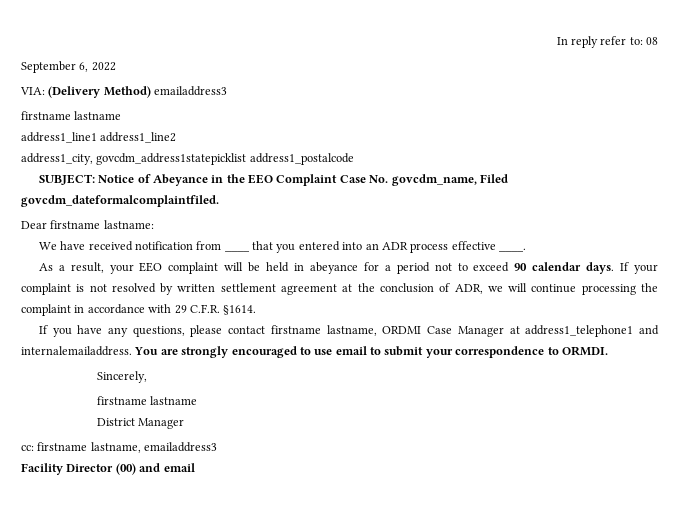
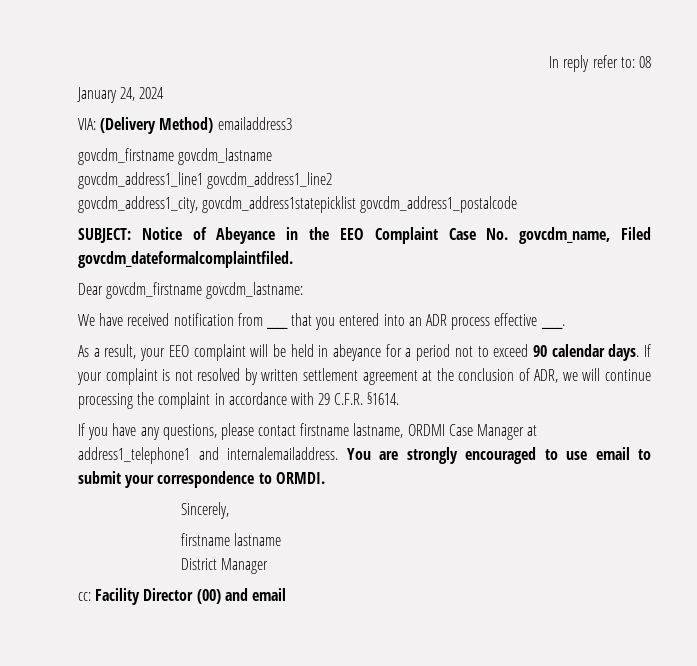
[21,61,116,73] September 6, 2022 -> [77,87,165,103] January 24, 2024
[21,111,122,120] [21,132,177,143] [21,153,354,165] firstname lastname // address1_line1 address1_line2 // address1_city, govcdm_address1statepicklist address1_postalcode -> [78,148,273,165] [78,172,333,189] [78,196,518,213] govcdm_firstname govcdm_lastname // govcdm_address1_line1 govcdm_address1_line2 // govcdm_address1_city, govcdm_address1statepicklist govcdm_address1_postalcode
[50,220,154,229] firstname lastname: -> [106,282,304,299] govcdm_firstname govcdm_lastname:
[37,442,218,453] firstname lastname, emailaddress3 // -> (91, 596) none

